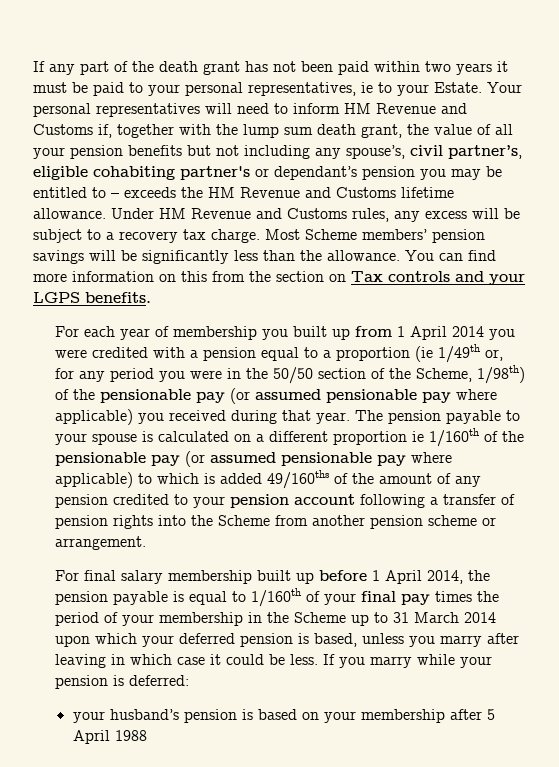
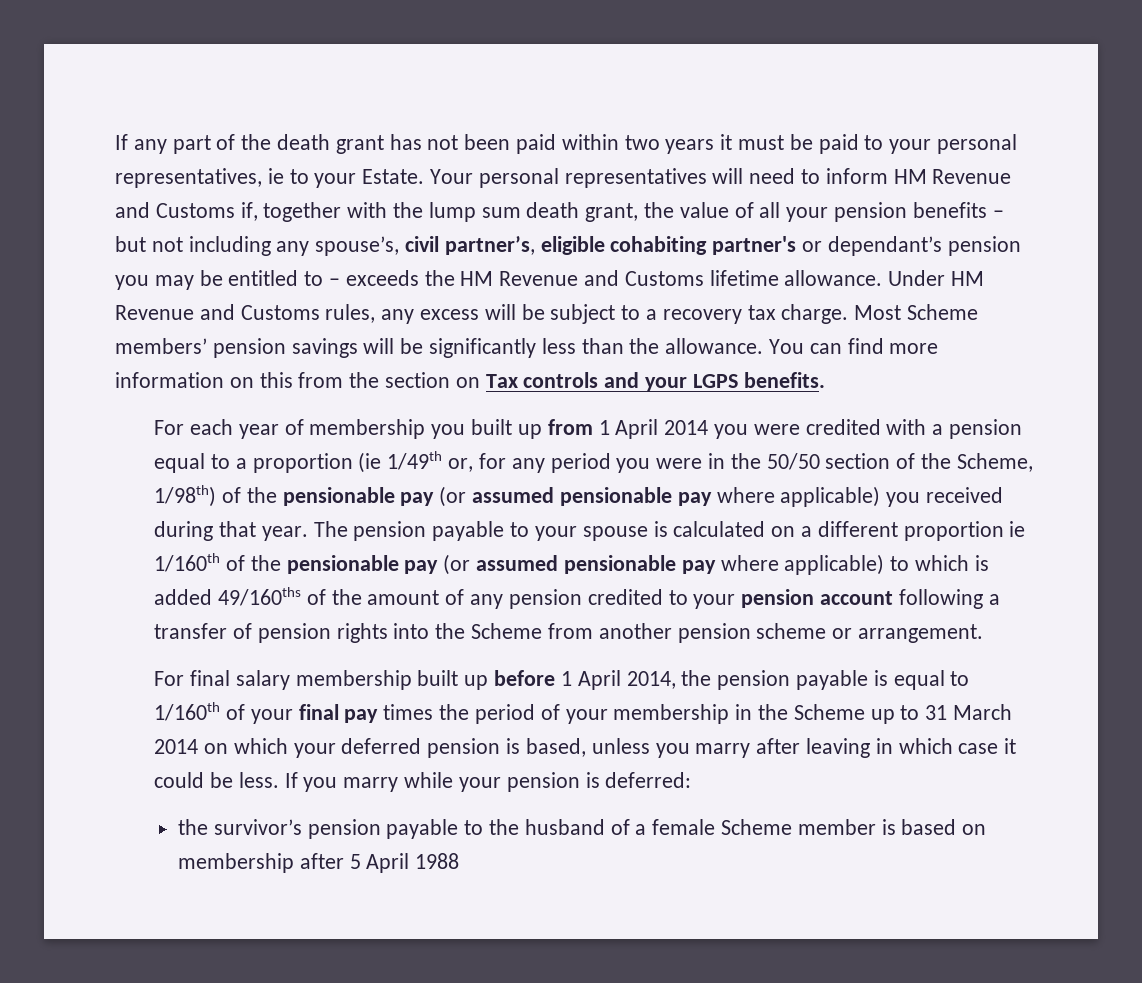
(182, 150) none -> [992,210,1004,218] –
[55,635,91,647] upon -> [204,743,229,754] on
[72,709,237,723] your husband’s pension -> [177,819,876,839] the survivor’s pension payable to the husband of a female Scheme member
[323,711,356,723] your -> (987, 829) none

